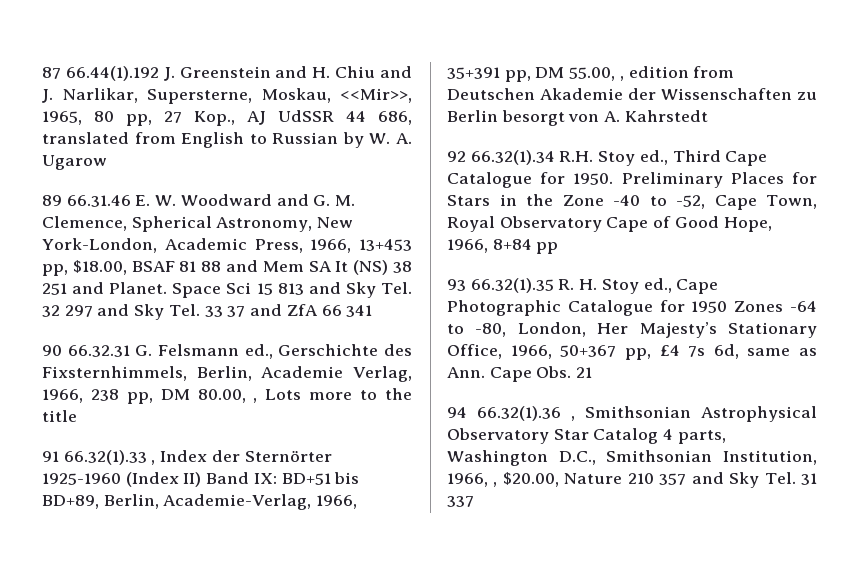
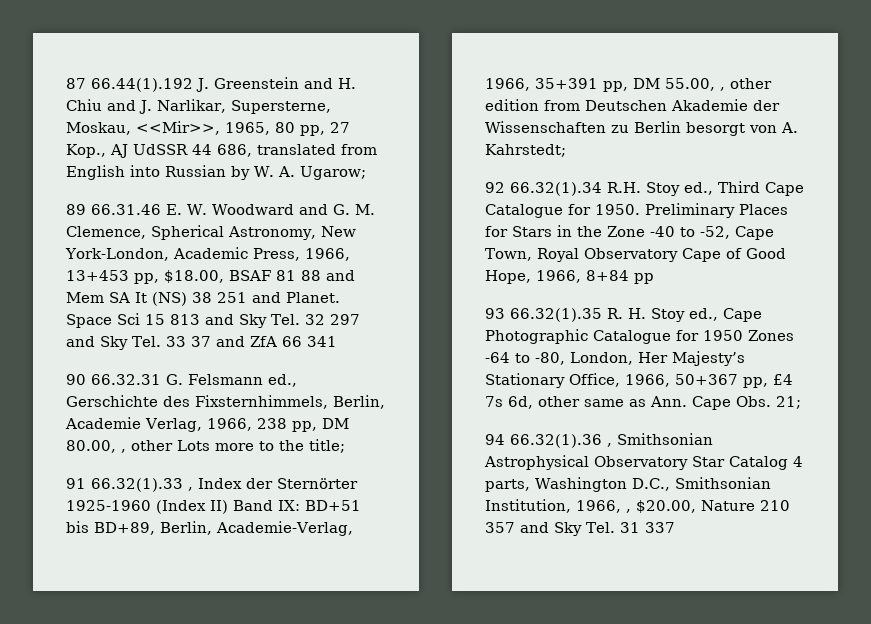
[249,134,267,144] to -> [130,165,160,177] into
[42,155,107,170] Ugarow -> [299,166,366,180] Ugarow;
(258, 400) none -> [131,440,173,451] other
[42,410,77,422] title -> [309,439,345,453] title;
(624, 78) none -> [730,78,772,89] other
[624,110,708,122] Kahrstedt -> [485,144,566,157] Kahrstedt;
(739, 351) none -> [538,396,580,407] other
[576,367,593,378] 21 -> [776,396,801,409] 21;

